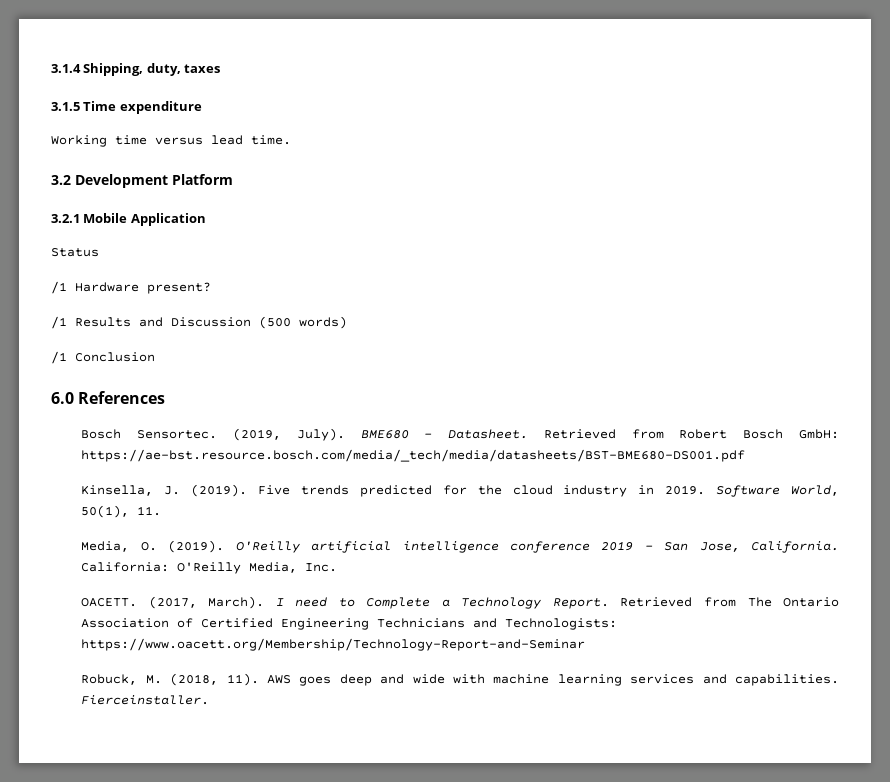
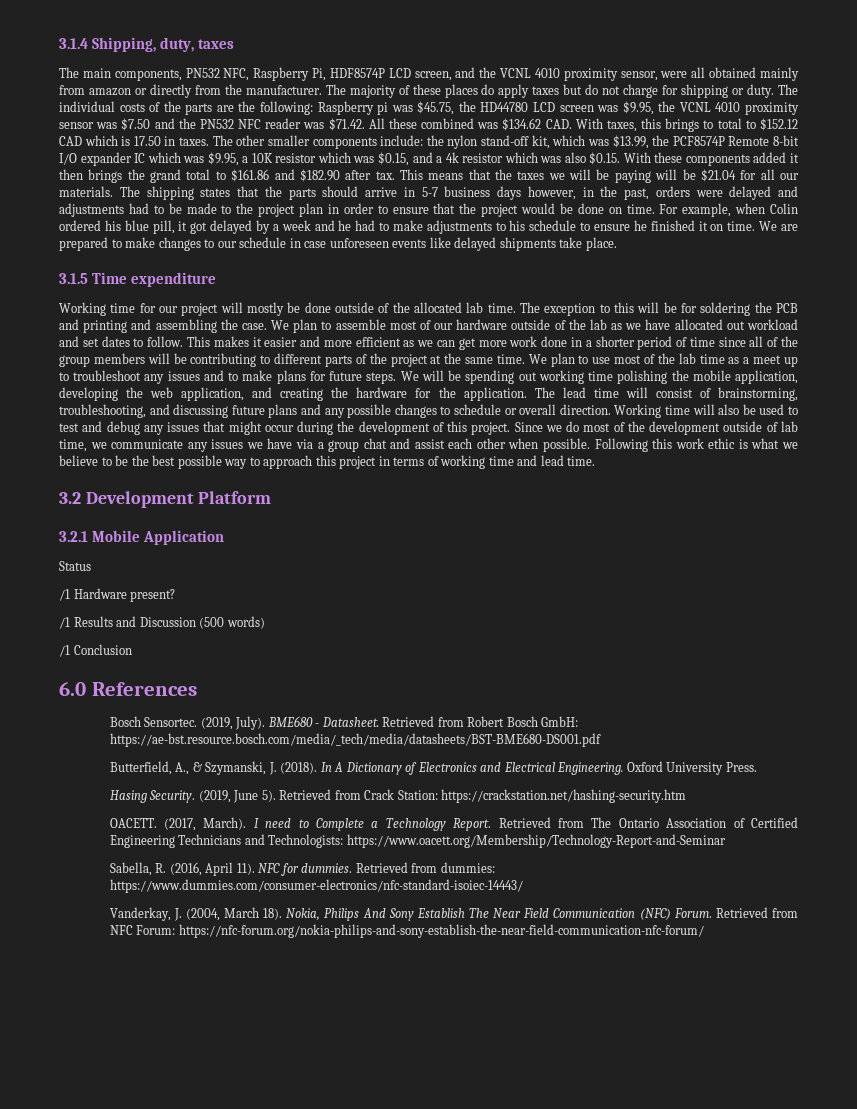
(221, 68) none -> [59,67,800,81] [59,84,798,98] [59,101,799,115] [59,118,798,132] [59,135,799,149] [59,152,799,166] [59,169,800,183] [59,186,798,200] [59,203,798,217] [59,220,798,234] [59,237,617,251] // The main components, PN532 NFC, Raspberry Pi, HDF8574P LCD screen, and the VCNL 4010 proximity sensor, were all obtained mainly from amazon or directly from the manufacturer. The majority of these places do apply taxes but do not charge for shipping or duty. The individual costs of the parts are the following: Raspberry pi was $45.75, the HD44780 LCD screen was $9.95, the VCNL 4010 proximity sensor was $7.50 and the PN532 NFC reader was $71.42. All these combined was $134.62 CAD. With taxes, this brings to total to $152.12 CAD which is 17.50 in taxes. The other smaller components include: the nylon stand-off kit, which was $13.99, the PCF8574P Remote 8-bit I/O expander IC which was $9.95, a 10K resistor which was $0.15, and a 4k resistor which was also $0.15. With these components added it then brings the grand total to $161.86 and $182.90 after tax. This means that the taxes we will be paying will be $21.04 for all our materials. The shipping states that the parts should arrive in 5-7 business days however, in the past, orders were delayed and adjustments had to be made to the project plan in order to ensure that the project would be done on time. For example, when Colin ordered his blue pill, it got delayed by a week and he had to make adjustments to his schedule to ensure he finished it on time. We are prepared to make changes to our schedule in case unforeseen events like delayed shipments take place.
[155,137,203,145] versus -> [139,302,799,316] [59,319,798,333] [59,336,799,350] [59,353,798,367] [59,370,798,384] [59,387,798,401] [59,404,799,418] [59,421,798,435] [59,438,799,452] [59,455,538,469] for our project will mostly be done outside of the allocated lab time. The exception to this will be for soldering the PCB and printing and assembling the case. We plan to assemble most of our hardware outside of the lab as we have allocated out workload and set dates to follow. This makes it easier and more efficient as we can get more work done in a shorter period of time since all of the group members will be contributing to different parts of the project at the same time. We plan to use most of the lab time as a meet up to troubleshoot any issues and to make plans for future steps. We will be spending out working time polishing the mobile application, developing the web application, and creating the hardware for the application. The lead time will consist of brainstorming, troubleshooting, and discussing future plans and any possible changes to schedule or overall direction. Working time will also be used to test and debug any issues that might occur during the development of this project. Since we do most of the development outside of lab time, we communicate any issues we have via a group chat and assist each other when possible. Following this work ethic is what we believe to be the best possible way to approach this project in terms of working time and
[81,484,839,497] [81,505,162,518] [81,540,839,553] [81,562,338,574] Kinsella, J. (2019). Five trends predicted for the cloud industry in 2019. Software World, 50(1), 11. // Media, O. (2019). O'Reilly artificial intelligence conference 2019 - San Jose, California. California: O'Reilly Media, Inc. -> [109,761,757,775] [109,789,687,803] Butterfield, A., & Szymanski, J. (2018). In A Dictionary of Electronics and Electrical Engineering. Oxford University Press. // Hasing Security. (2019, June 5). Retrieved from Crack Station: https://crackstation.net/hashing-security.htm
[81,673,839,686] [81,695,210,705] Robuck, M. (2018, 11). AWS goes deep and wide with machine learning services and capabilities. Fierceinstaller. -> [109,862,495,876] [109,879,523,893] [109,907,798,921] [109,924,704,938] Sabella, R. (2016, April 11). NFC for dummies. Retrieved from dummies: https://www.dummies.com/consumer-electronics/nfc-standard-isoiec-14443/ // Vanderkay, J. (2004, March 18). Nokia, Philips And Sony Establish The Near Field Communication (NFC) Forum. Retrieved from NFC Forum: https://nfc-forum.org/nokia-philips-and-sony-establish-the-near-field-communication-nfc-forum/

